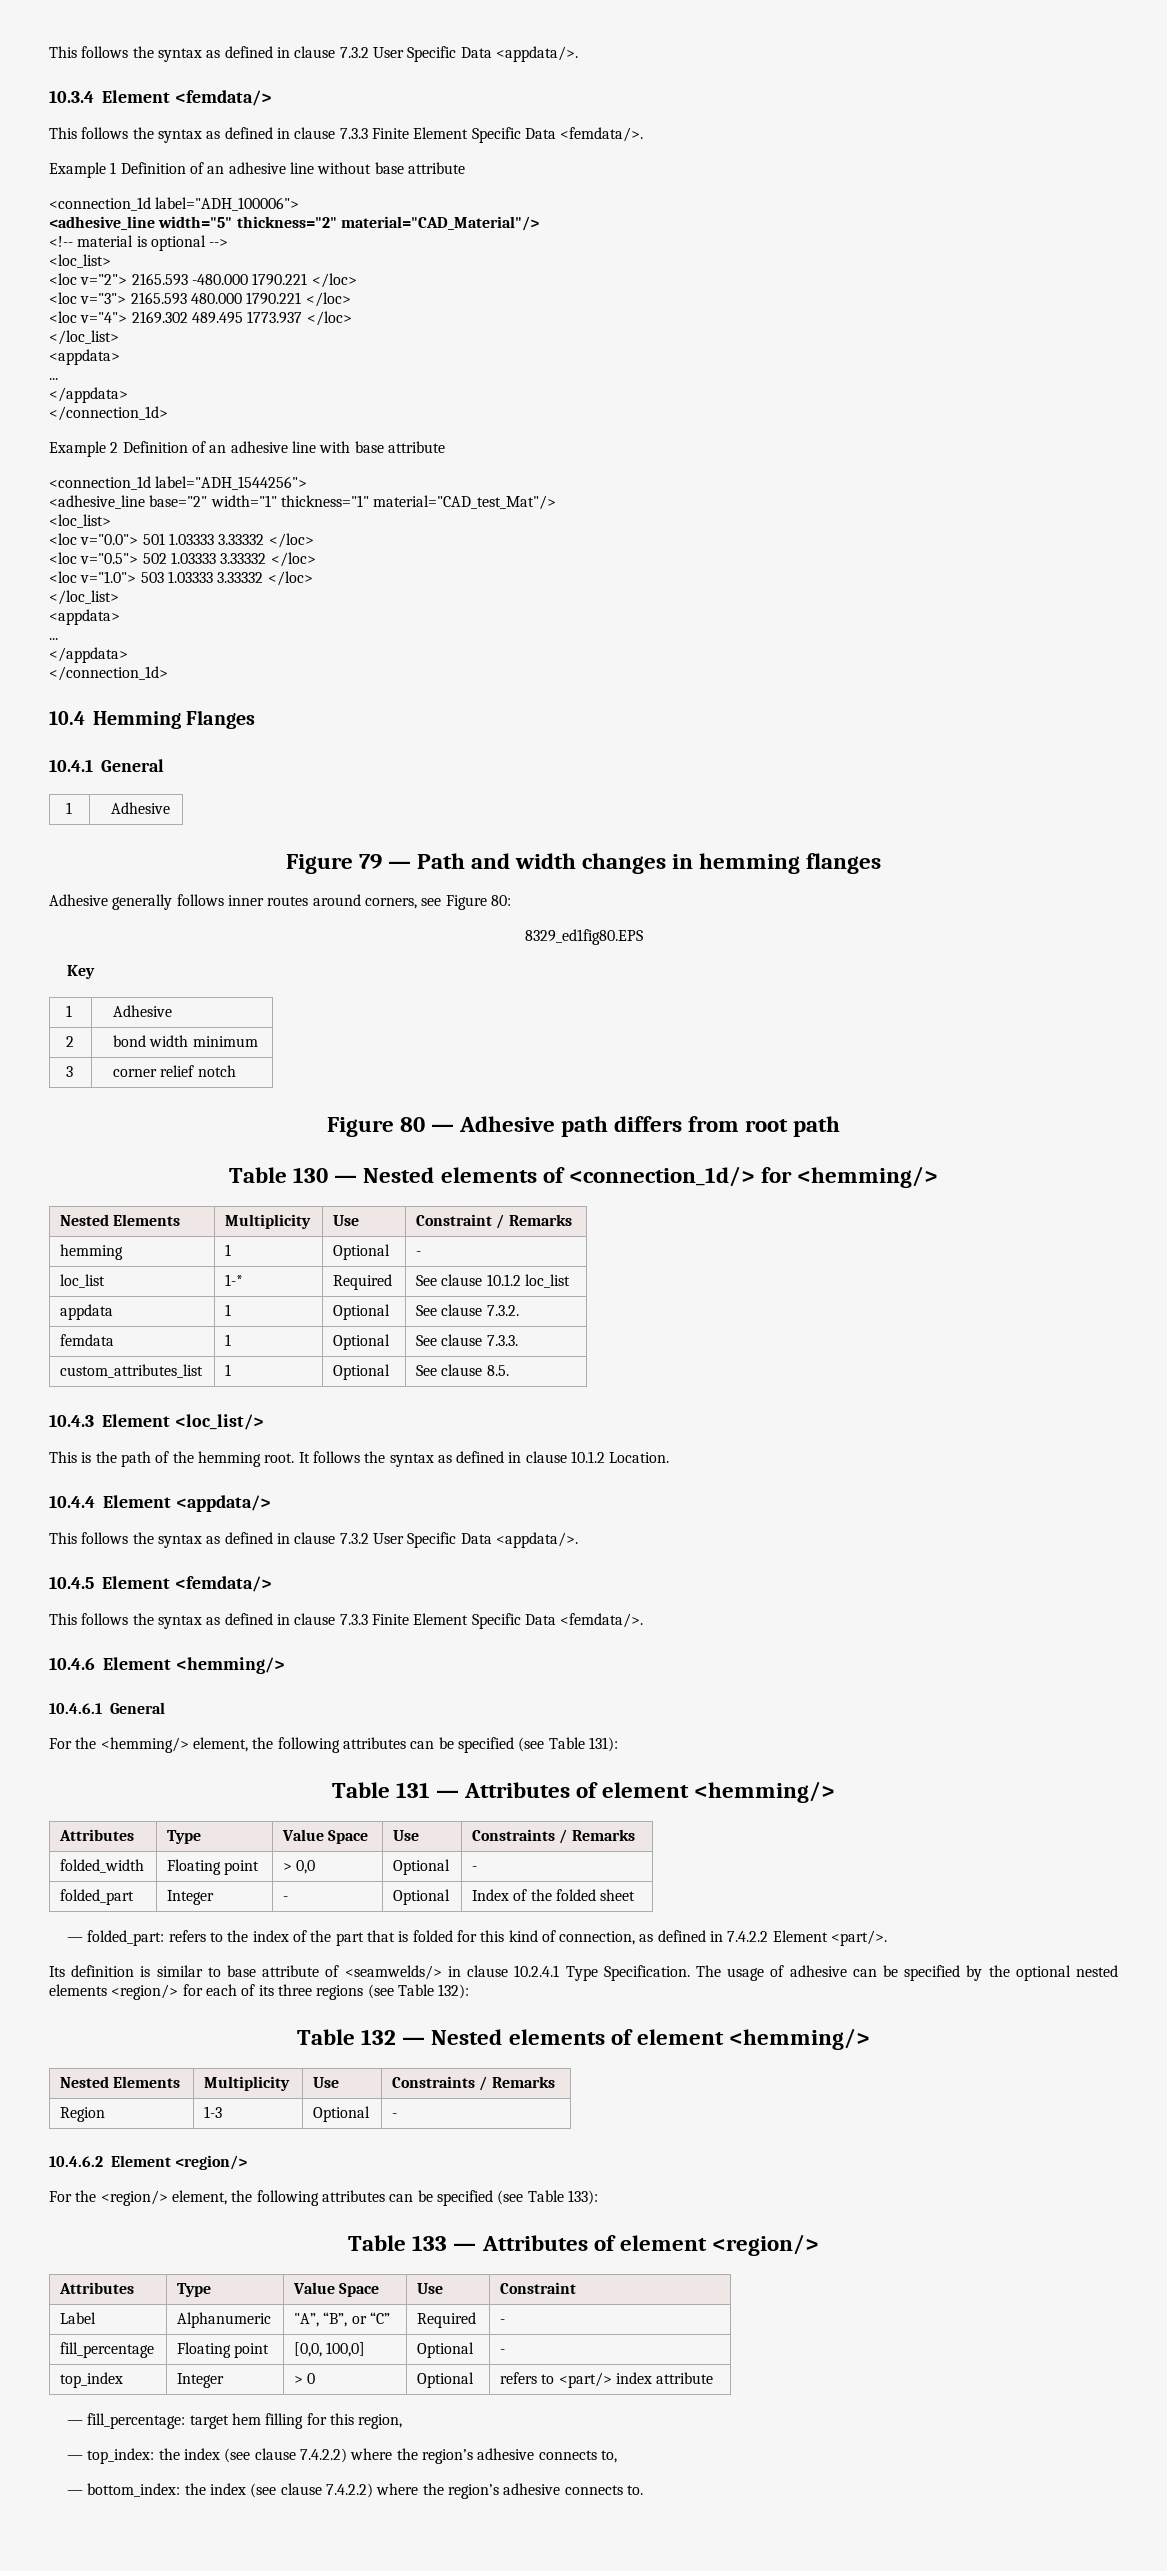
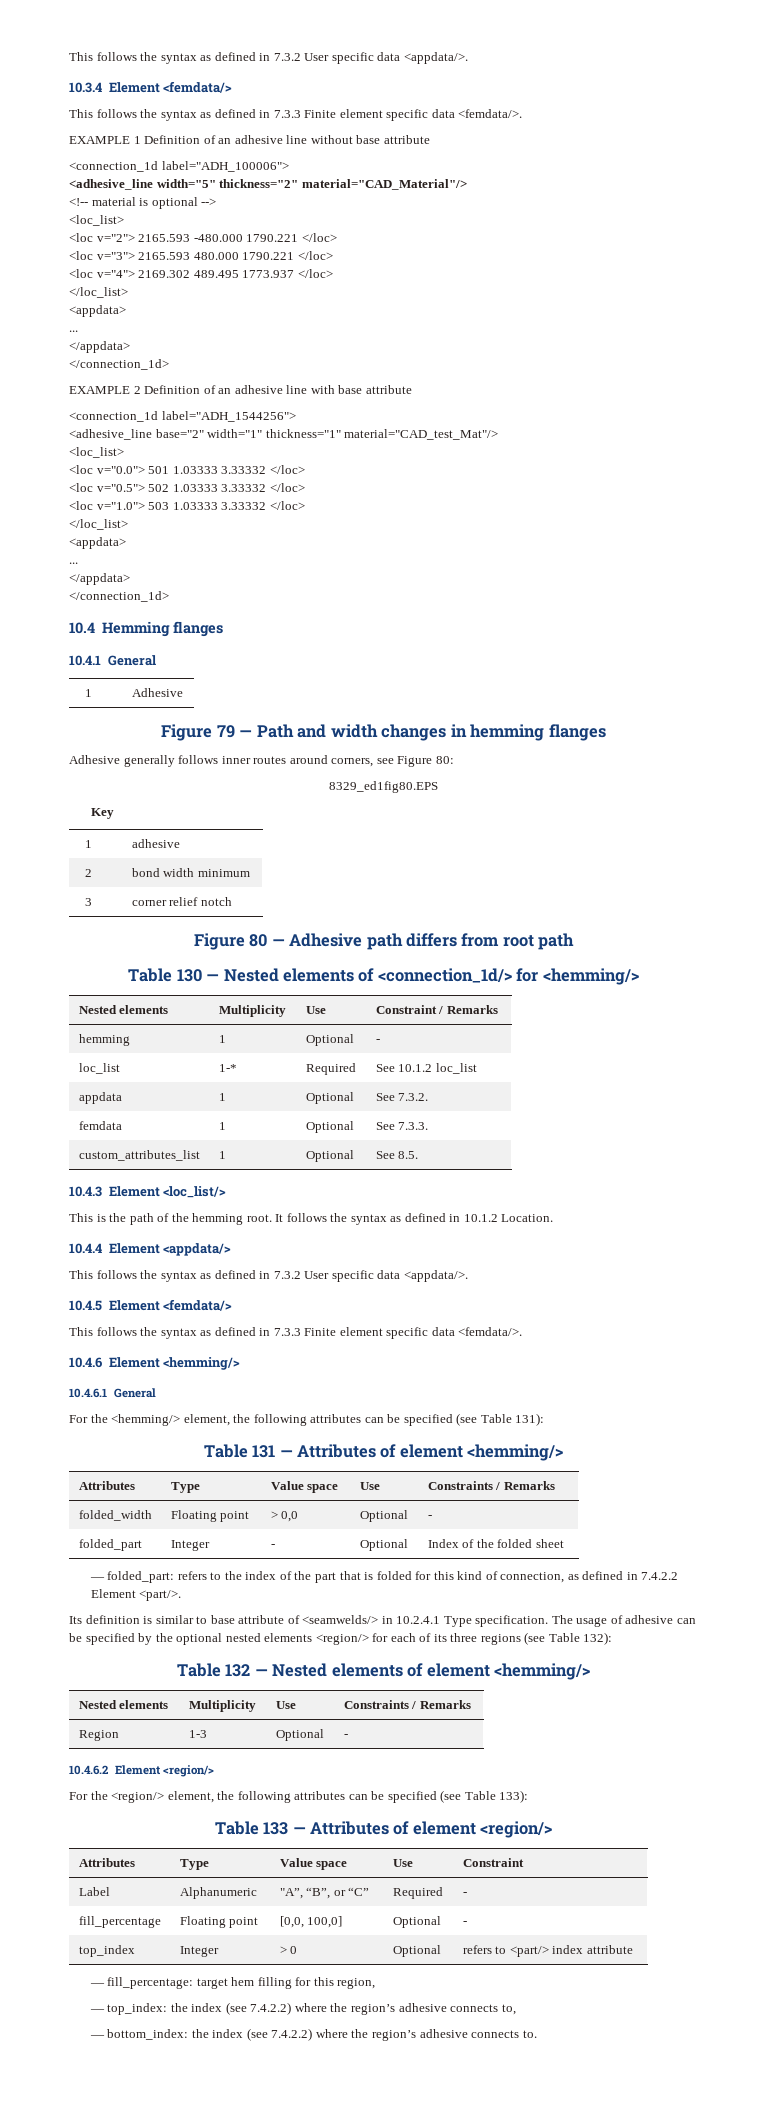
[49,46,492,62] This follows the syntax as defined in clause 7.3.2 User Specific Data -> [69,52,401,64] This follows the syntax as defined in 7.3.2 User specific data
[294,127,644,143] [49,162,106,178] clause 7.3.3 Finite Element Specific Data <femdata/>. // Example -> [273,109,523,121] [69,136,130,144] 7.3.3 Finite element specific data <femdata/>. // EXAMPLE
[49,441,106,457] Example -> [69,386,130,394] EXAMPLE
[186,710,256,729] Flanges -> [172,621,223,637] flanges
[112,1005,172,1017] Adhesive -> [131,839,180,848] adhesive
[113,1214,181,1226] Elements -> [119,1005,169,1014] elements
[441,1274,483,1286] clause -> (395, 1068) none
[441,1304,483,1316] clause -> (395, 1097) none
[441,1334,483,1346] clause -> (395, 1126) none
[441,1364,483,1376] clause -> (395, 1155) none
[525,1451,567,1463] clause -> (461, 1218) none
[294,1532,492,1548] clause 7.3.2 User Specific Data -> [273,1270,401,1282] 7.3.2 User specific data
[294,1613,556,1629] clause 7.3.3 Finite Element Specific Data -> [273,1327,455,1339] 7.3.3 Finite element specific data
[328,1830,369,1844] Space -> [307,1484,339,1493] space
[467,1965,509,1977] clause -> (393, 1620) none
[603,1965,690,1981] Specification. -> [475,1615,549,1627] specification.
[113,2076,181,2088] Elements -> [119,1700,169,1709] elements
[339,2283,380,2297] Space -> [316,1861,348,1870] space
[254,2448,296,2460] clause -> (247, 2008) none
[280,2483,322,2495] clause -> (268, 2034) none

